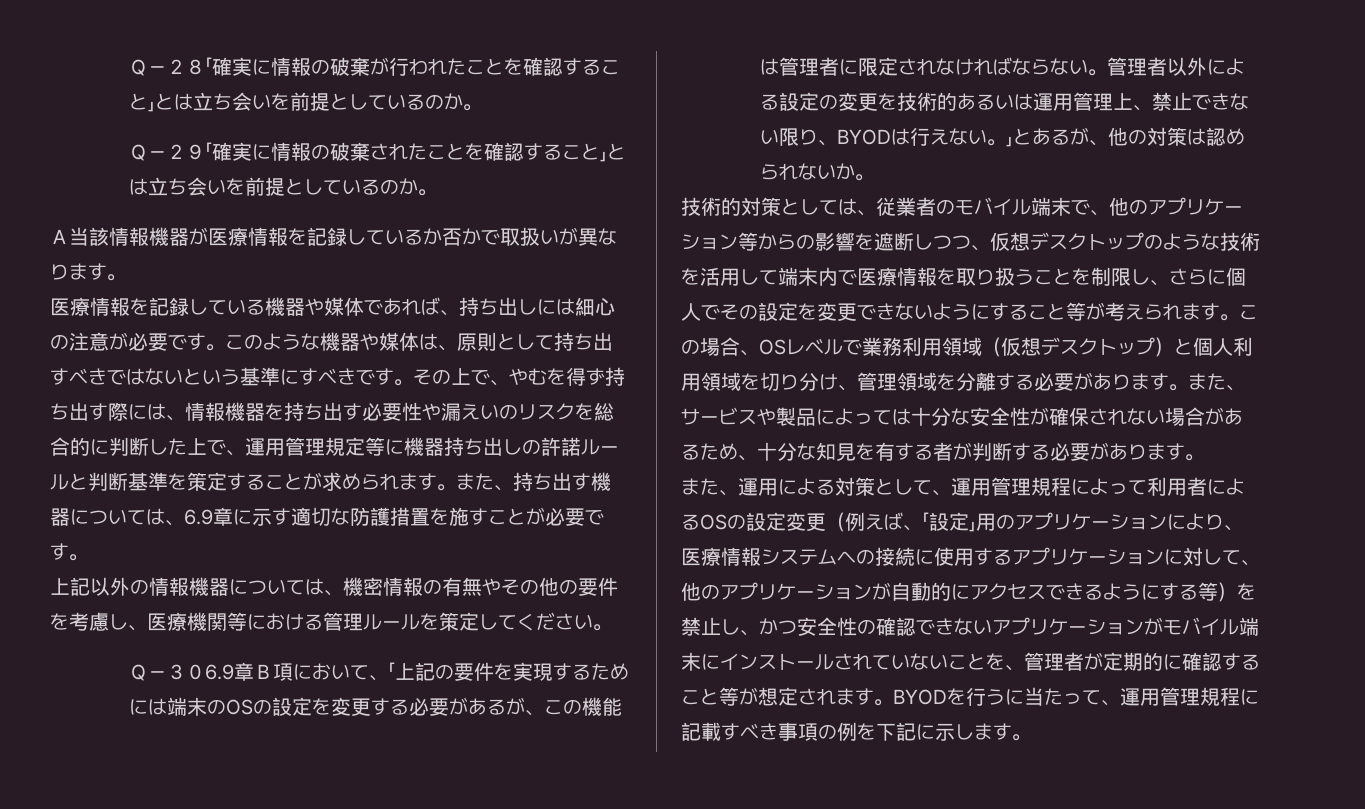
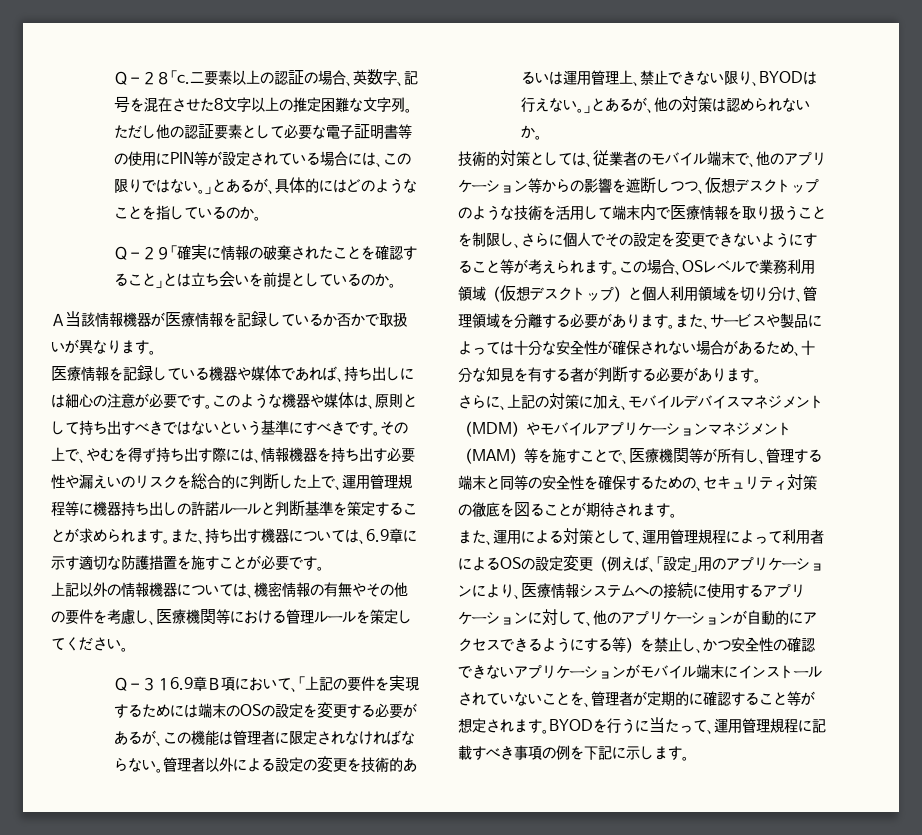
[211,57,620,76] [128,92,349,112] 確実に情報の破棄が行われたことを確認すること」とは立ち会いを前提と -> [176,69,418,86] [113,96,412,113] [113,124,412,139] [113,151,411,167] [113,177,417,195] [113,205,170,220] c.二要素以上の認証の場合、英数字、記号を混在させた8文字以上の推定困難な文字列。ただし他の認証要素として必要な電子証明書等の使用にPIN等が設定されている場合には、この限りではない。」とあるが、具体的にはどのようなことを指
[345,437,365,456] 定 -> [51,501,65,516] 程
[185,664,205,680] ０ -> [155,678,170,691] １
(1204, 457) none -> [458,393,824,410] [458,421,792,437] [458,448,822,464] [458,474,817,491] [458,502,677,518] // さらに、上記の対策に加え、モバイルデバイスマネジメント（MDM）やモバイルアプリケーションマネジメント（MAM）等を施すことで、医療機関等が所有し、管理する端末と同等の安全性を確保するための、セキュリティ対策の徹底を図ることが期待されます。

